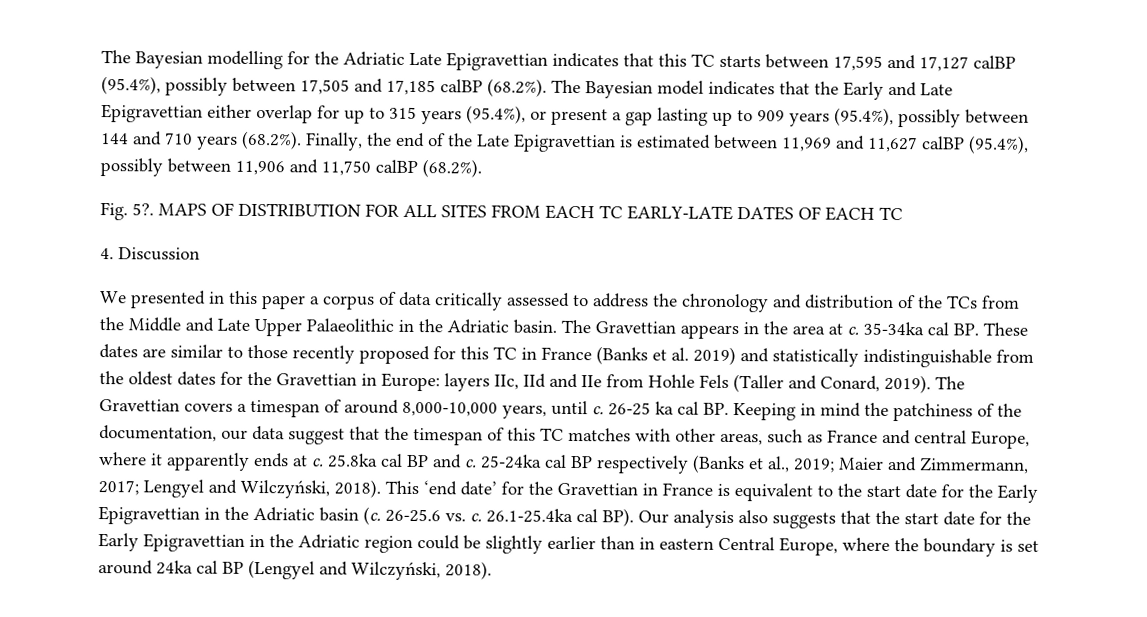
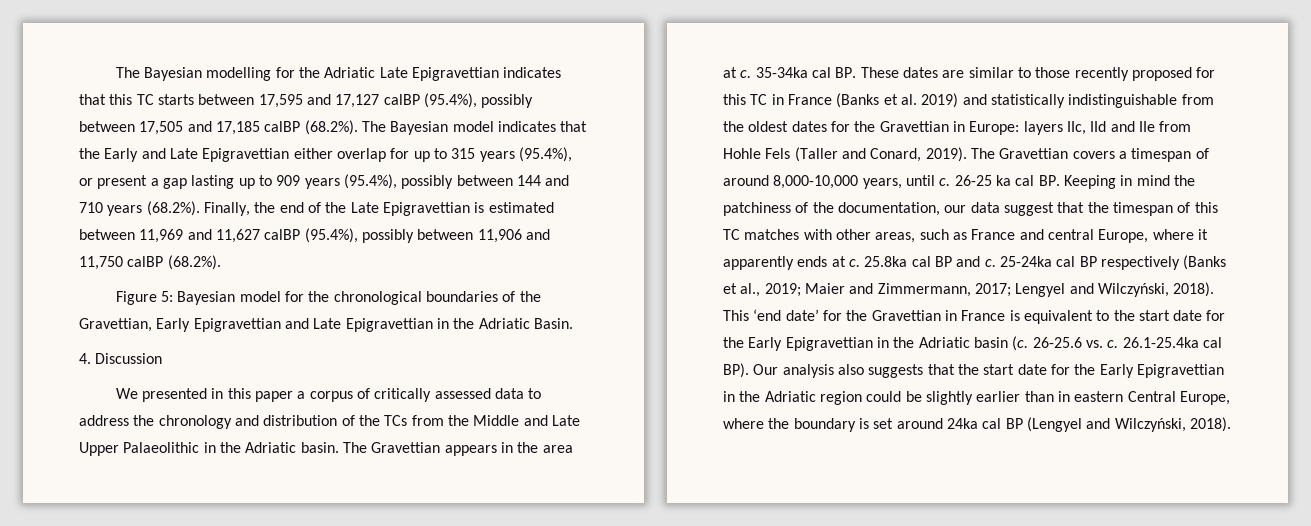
[100,202,903,221] Fig. 5?. MAPS OF DISTRIBUTION FOR ALL SITES FROM EACH TC EARLY-LATE DATES OF EACH TC -> [115,291,541,305] [79,318,573,332] Figure 5: Bayesian model for the chronological boundaries of the Gravettian, Early Epigravettian and Late Epigravettian in the Adriatic Basin.
[399,291,432,307] data -> (370, 393) none
(570, 299) none -> [494,388,524,399] data

